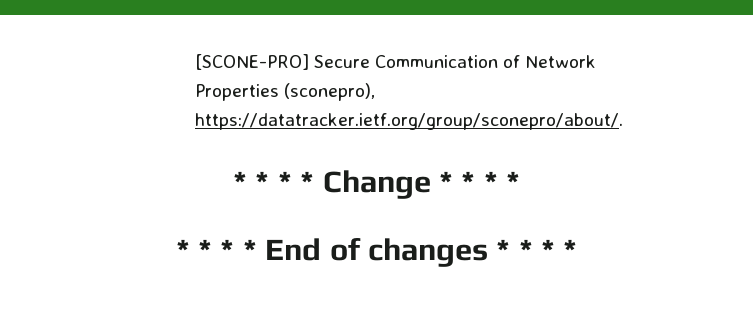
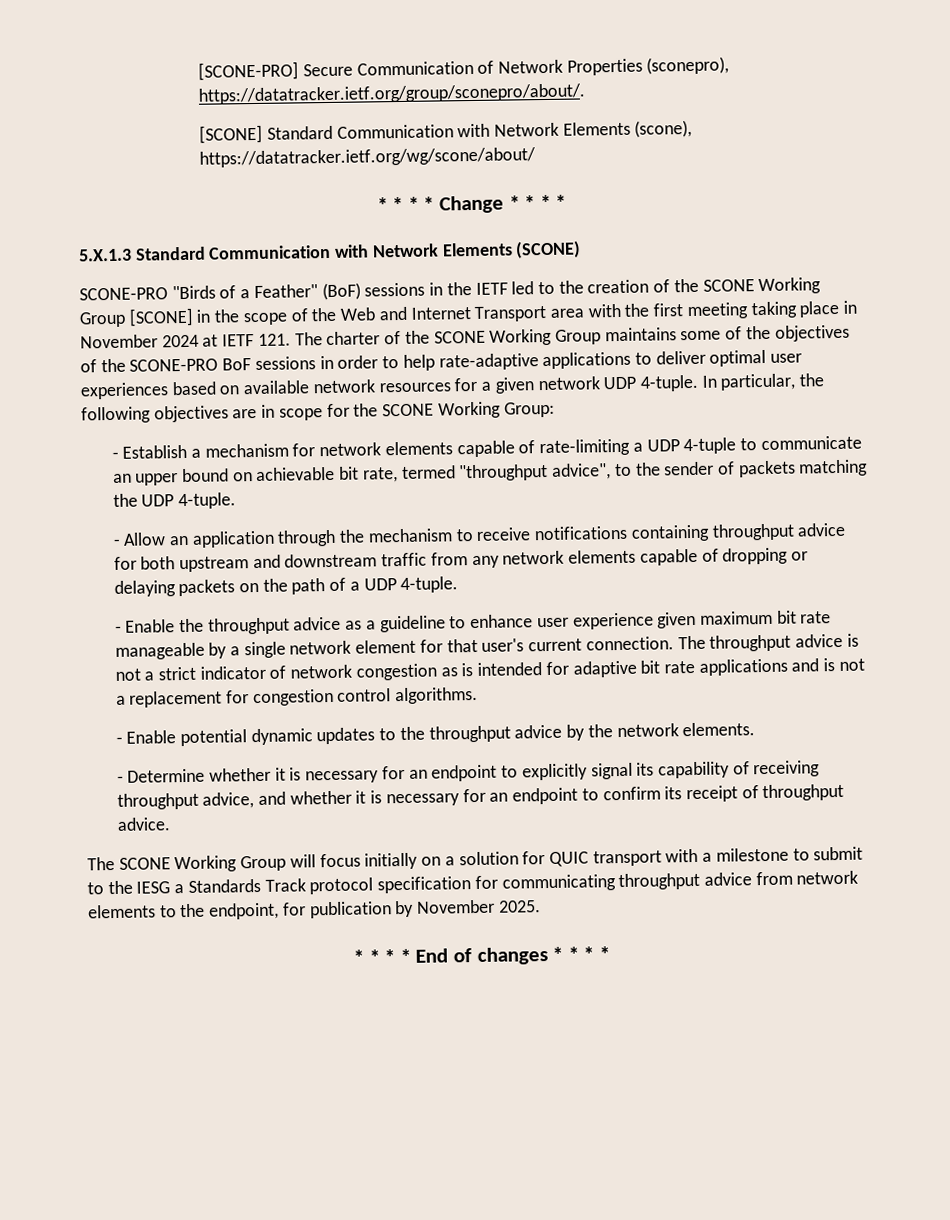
(623, 121) none -> [199,119,693,144] [199,147,537,168] // [SCONE] Standard Communication with Network Elements (scone), https://datatracker.ietf.org/wg/scone/about/
(520, 181) none -> [78,240,582,262] [79,277,822,301] [79,300,858,328] [80,324,850,349] [80,349,803,373] [80,373,825,400] [81,401,555,424] [111,435,862,459] [112,459,869,486] [112,492,236,510] [112,522,847,548] [113,547,808,573] [113,576,459,597] [114,610,832,635] [114,633,859,660] [114,658,865,681] [115,686,479,708] [115,722,756,747] [116,760,821,784] [116,783,845,810] [116,817,171,831] [87,846,864,873] [87,870,859,895] [88,899,541,920] // 5.X.1.3 Standard Communication with Network Elements (SCONE) // SCONE-PRO "Birds of a Feather" (BoF) sessions in the IETF led to the creation of the SCONE Working Group [SCONE] in the scope of the Web and Internet Transport area with the first meeting taking place in November 2024 at IETF 121. The charter of the SCONE Working Group maintains some of the objectives of the SCONE-PRO BoF sessions in order to help rate-adaptive applications to deliver optimal user experiences based on available network resources for a given network UDP 4-tuple. In particular, the following objectives are in scope for the SCONE Working Group: // - Establish a mechanism for network elements capable of rate-limiting a UDP 4-tuple to communicate an upper bound on achievable bit rate, termed "throughput advice", to the sender of packets matching the UDP 4-tuple. // - Allow an application through the mechanism to receive notifications containing throughput advice for both upstream and downstream traffic from any network elements capable of dropping or delaying packets on the path of a UDP 4-tuple. // - Enable the throughput advice as a guideline to enhance user experience given maximum bit rate manageable by a single network element for that user's current connection. The throughput advice is not a strict indicator of network congestion as is intended for adaptive bit rate applications and is not a replacement for congestion control algorithms. // - Enable potential dynamic updates to the throughput advice by the network elements. // - Determine whether it is necessary for an endpoint to explicitly signal its capability of receiving throughput advice, and whether it is necessary for an endpoint to confirm its receipt of throughput advice. // The SCONE Working Group will focus initially on a solution for QUIC transport with a milestone to submit to the IESG a Standards Track protocol specification for communicating throughput advice from network elements to the endpoint, for publication by November 2025.

